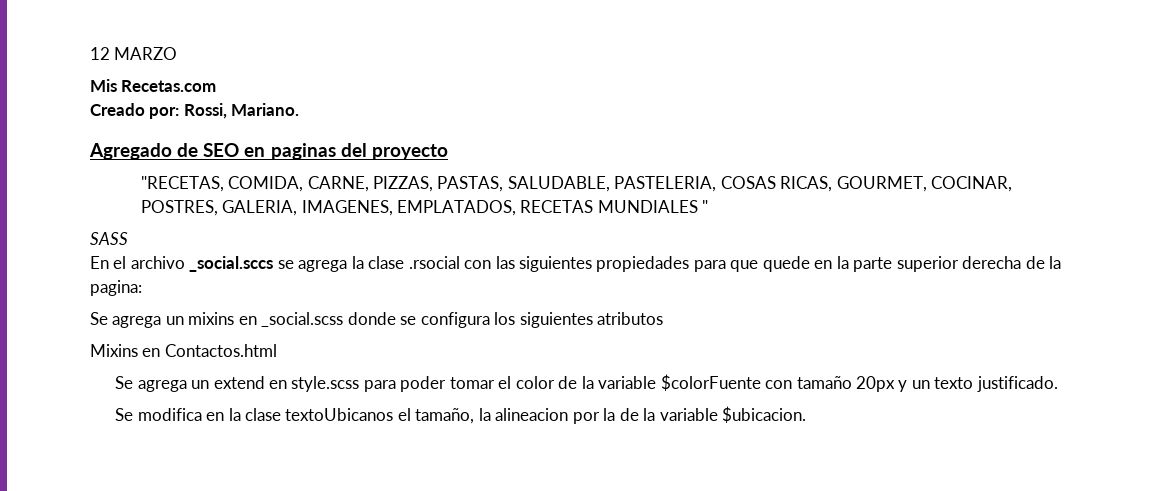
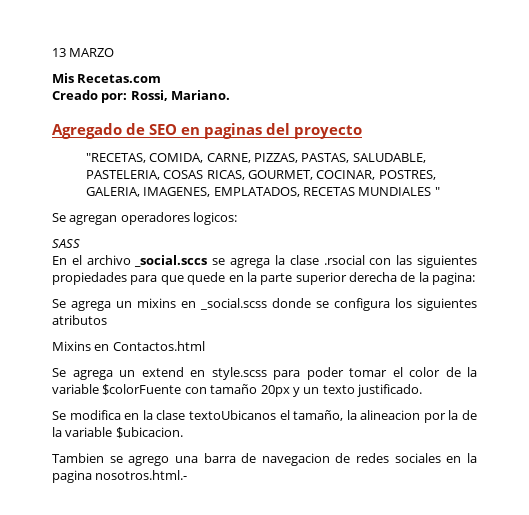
[90,47,110,60] 12 -> [52,48,66,57] 13
(709, 206) none -> [52,212,238,225] // Se agregan operadores logicos:
(807, 414) none -> [52,453,477,466] [52,470,188,483] // Tambien se agrego una barra de navegacion de redes sociales en la pagina nosotros.html.-

